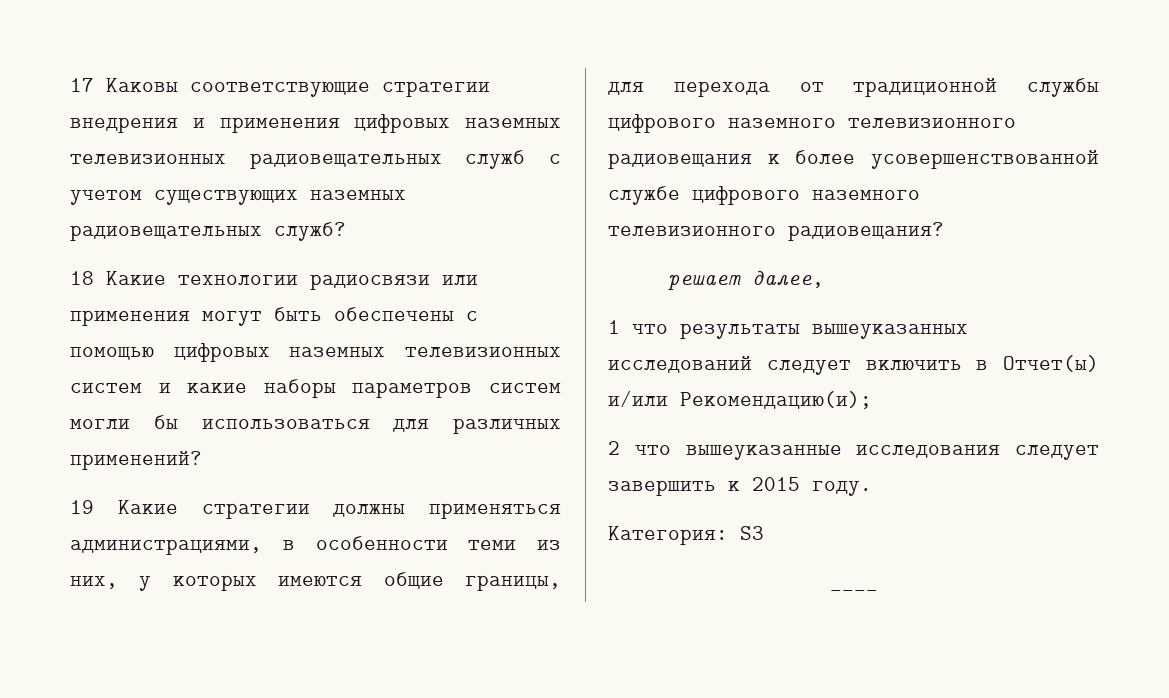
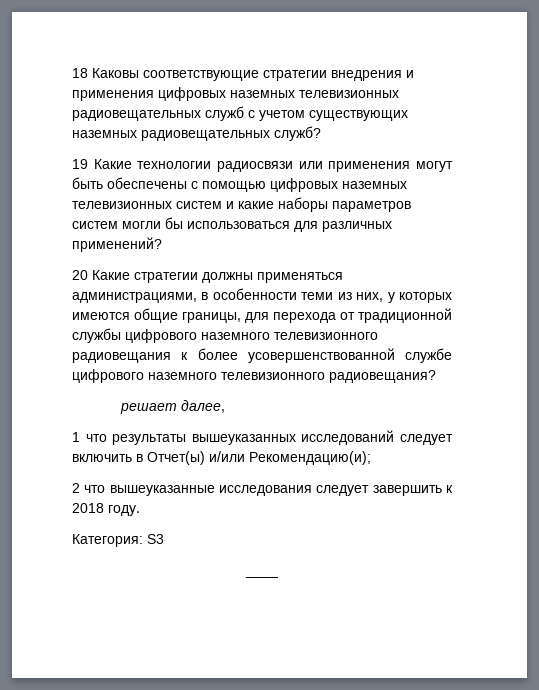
[70,78,94,92] 17 -> [72,68,88,78] 18
[70,271,94,285] 18 -> [72,159,88,169] 19
[70,500,94,514] 19 -> [72,270,88,280] 20
[752,477,800,491] 2015 -> [72,503,104,513] 2018

